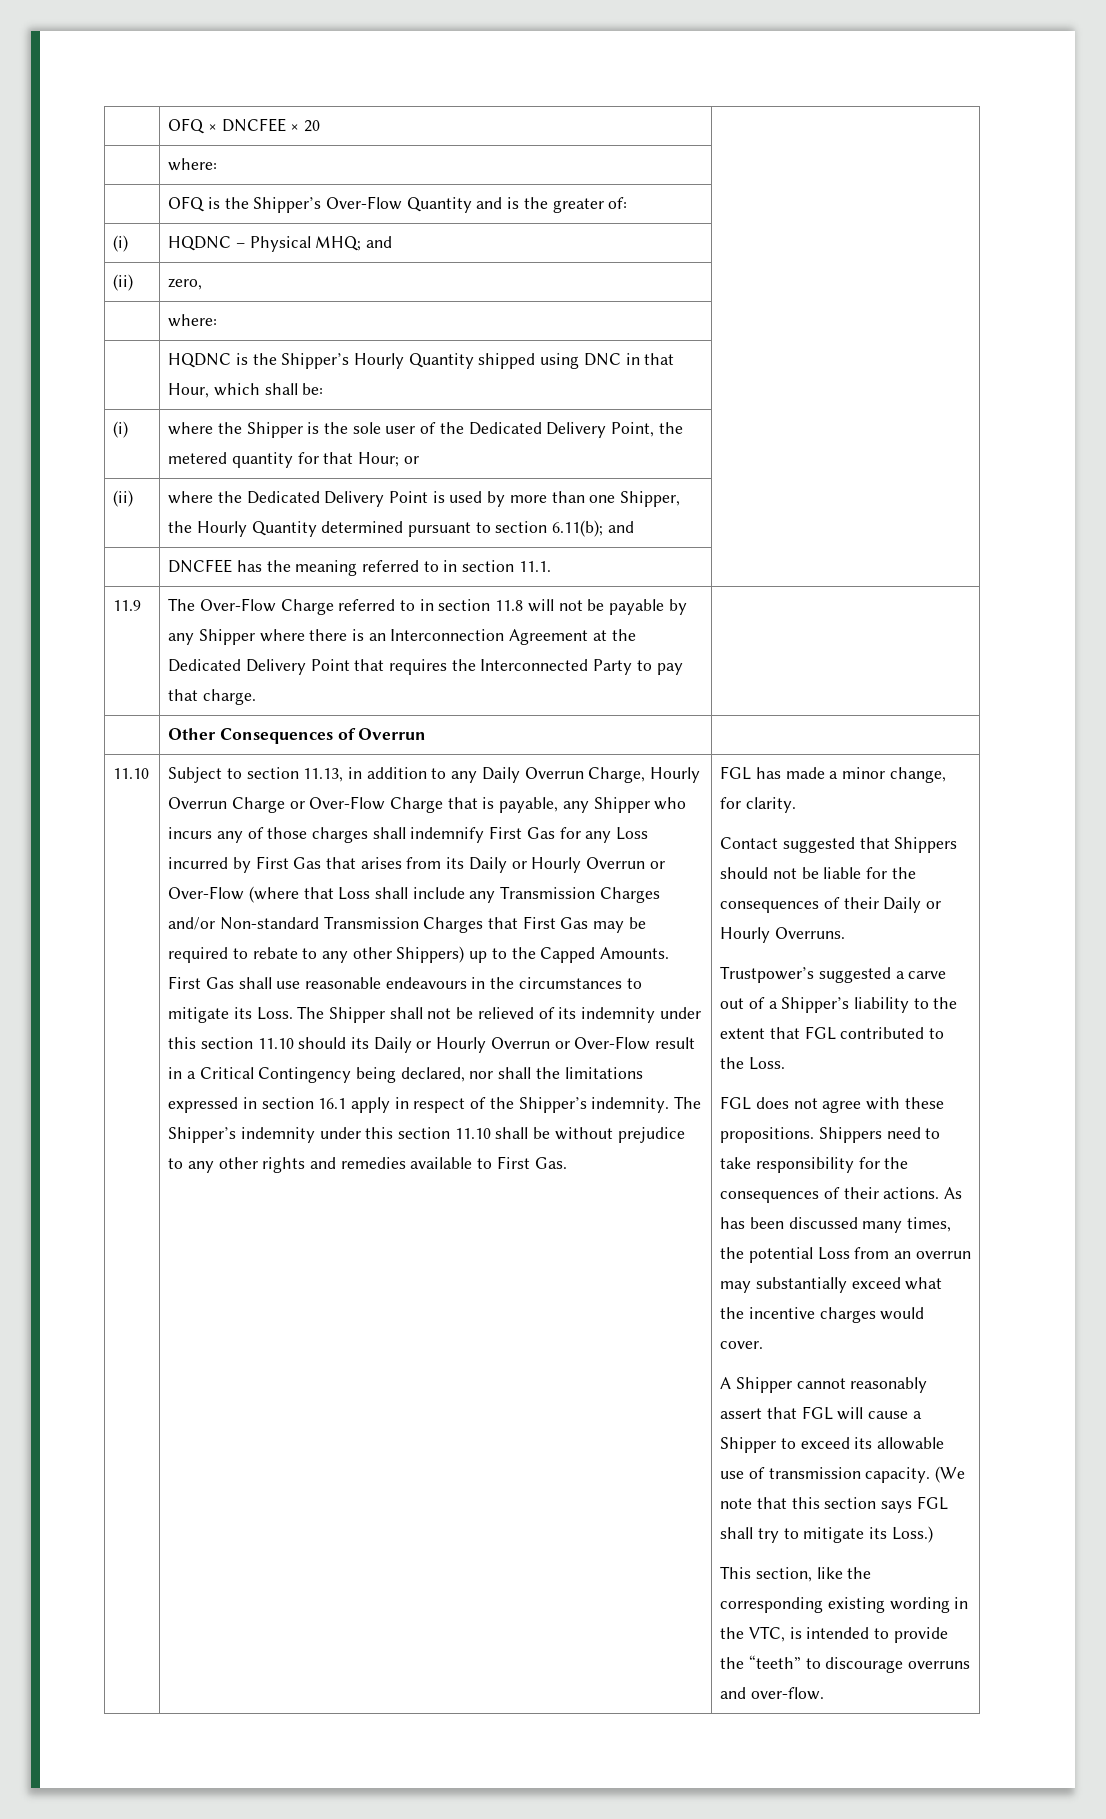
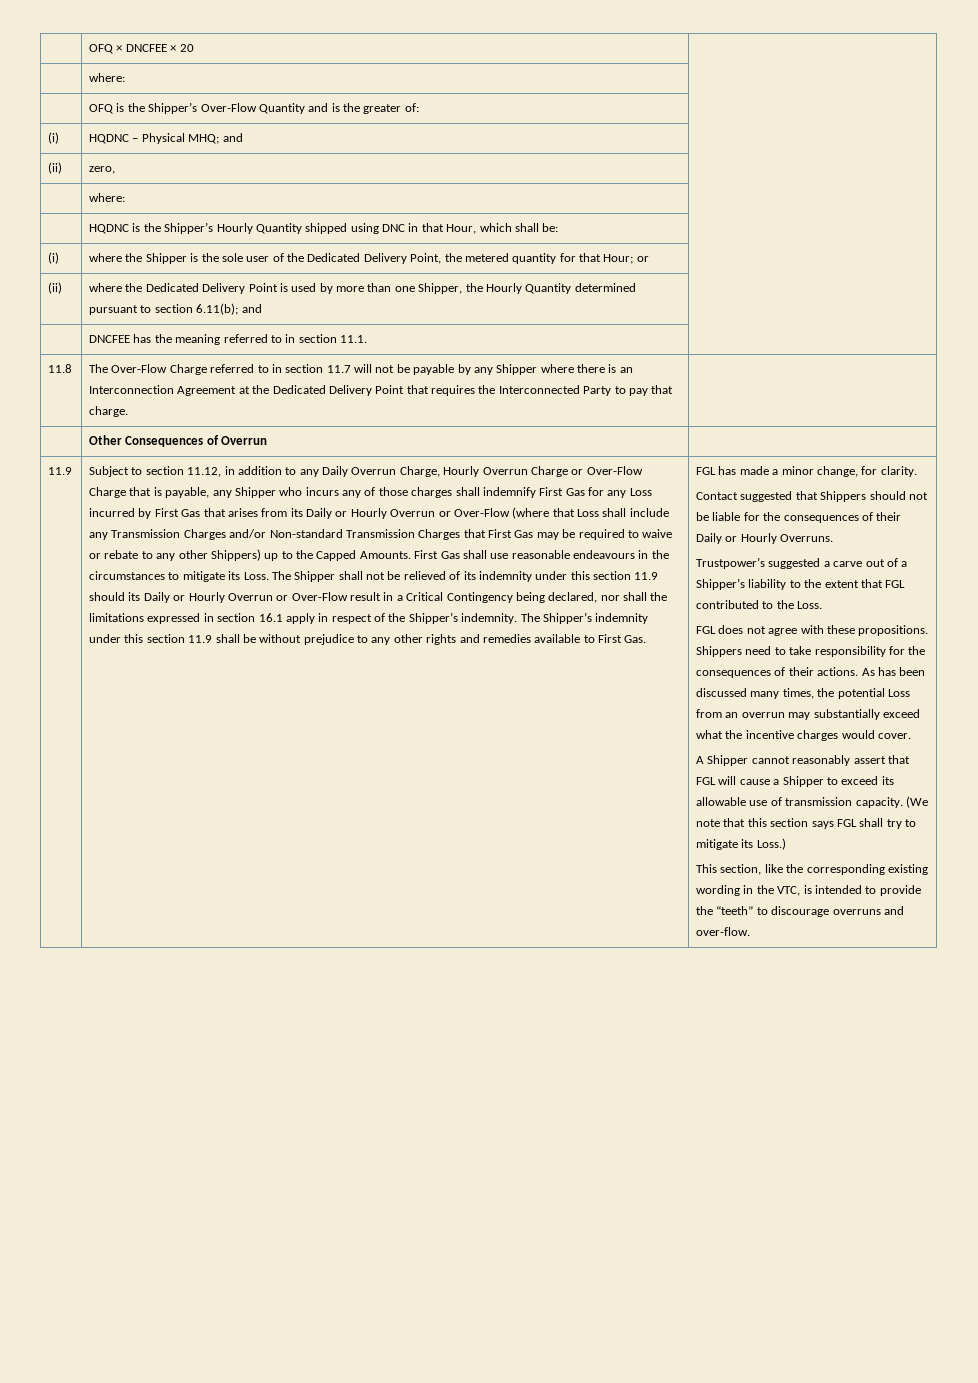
[113,600,142,611] 11.9 -> [48,364,73,373] 11.8
[495,600,524,611] 11.8 -> [326,365,351,373] 11.7
[113,768,150,779] 11.10 -> [48,467,73,475] 11.9
[303,768,344,782] 11.13, -> [187,467,222,477] 11.12,
(248, 953) none -> [642,529,673,538] [89,553,102,559] waive or
[257,1038,294,1049] 11.10 -> [634,572,659,580] 11.9
[454,1128,491,1139] 11.10 -> [188,635,213,643] 11.9

